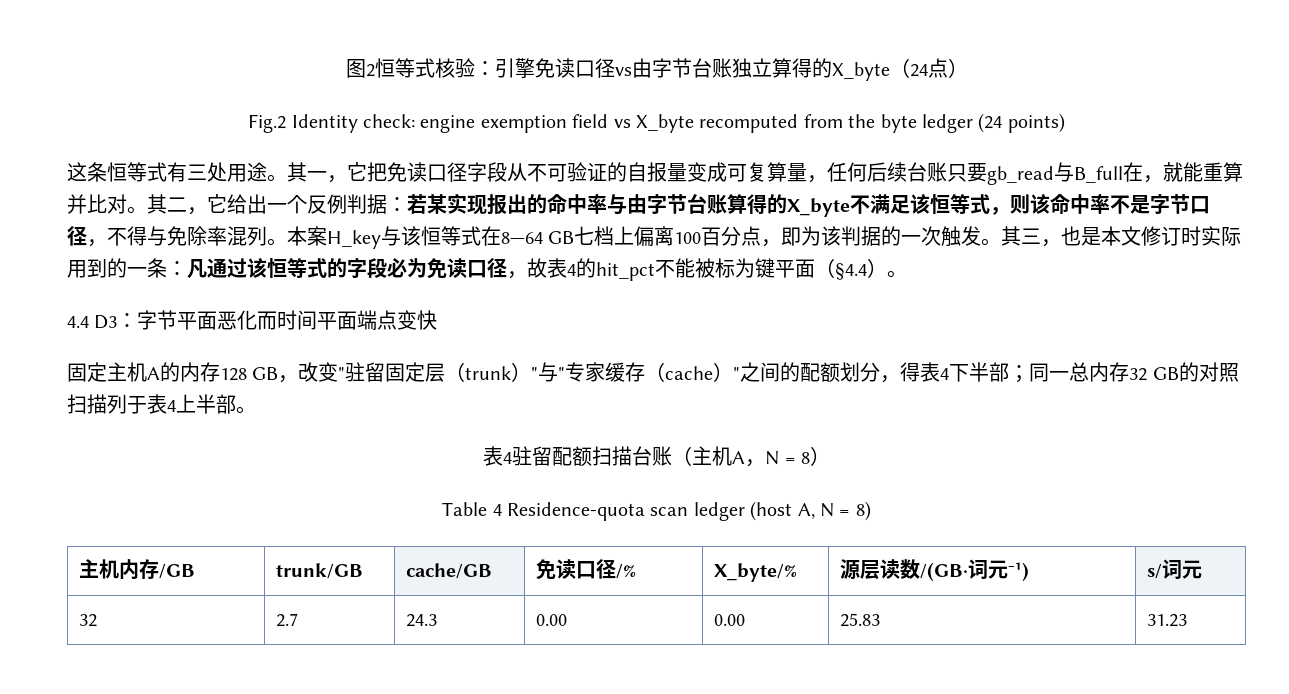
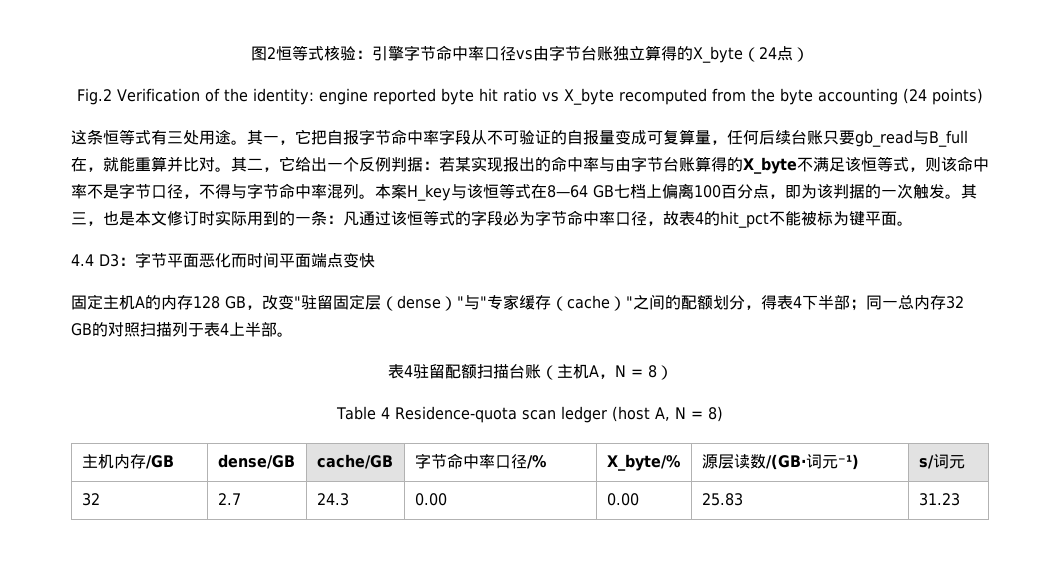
[534,58,575,78] 免读 -> [404,45,484,61] 字节命中率
[291,114,609,133] Identity check: engine exemption field -> [117,88,537,105] Verification of the identity: engine reported byte hit ratio
[921,114,973,133] ledger -> [817,88,898,105] accounting
[387,162,467,182] 免读口径 -> [327,129,439,145] 自报字节命中率
[167,226,207,246] 免除 -> [247,183,311,199] 字节命中
[427,258,467,279] 免读 -> [535,210,615,226] 字节命中率
[815,258,887,280] （§4.4） -> (897, 218) none
[465,366,512,380] trunk -> [397,295,441,309] dense
[275,563,363,579] trunk/GB -> [217,454,295,469] dense/GB
[535,559,576,580] 免读 -> [414,453,495,469] 字节命中率

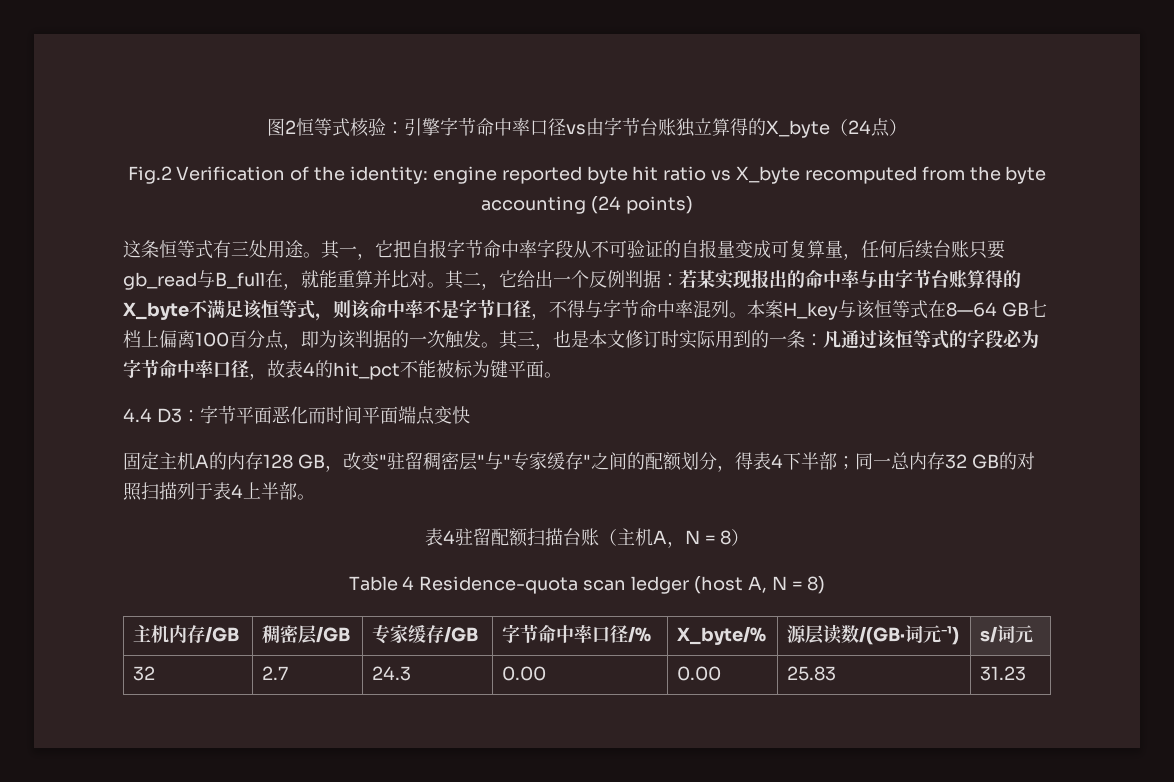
[333,294,457,311] 固定层（dense） -> [422,452,477,471] 稠密层
[551,295,626,311] （cache） -> (583, 461) none
[217,454,295,469] [316,454,393,469] dense/GB | cache/GB -> [261,625,350,644] [371,624,478,644] 稠密层/GB | 专家缓存/GB

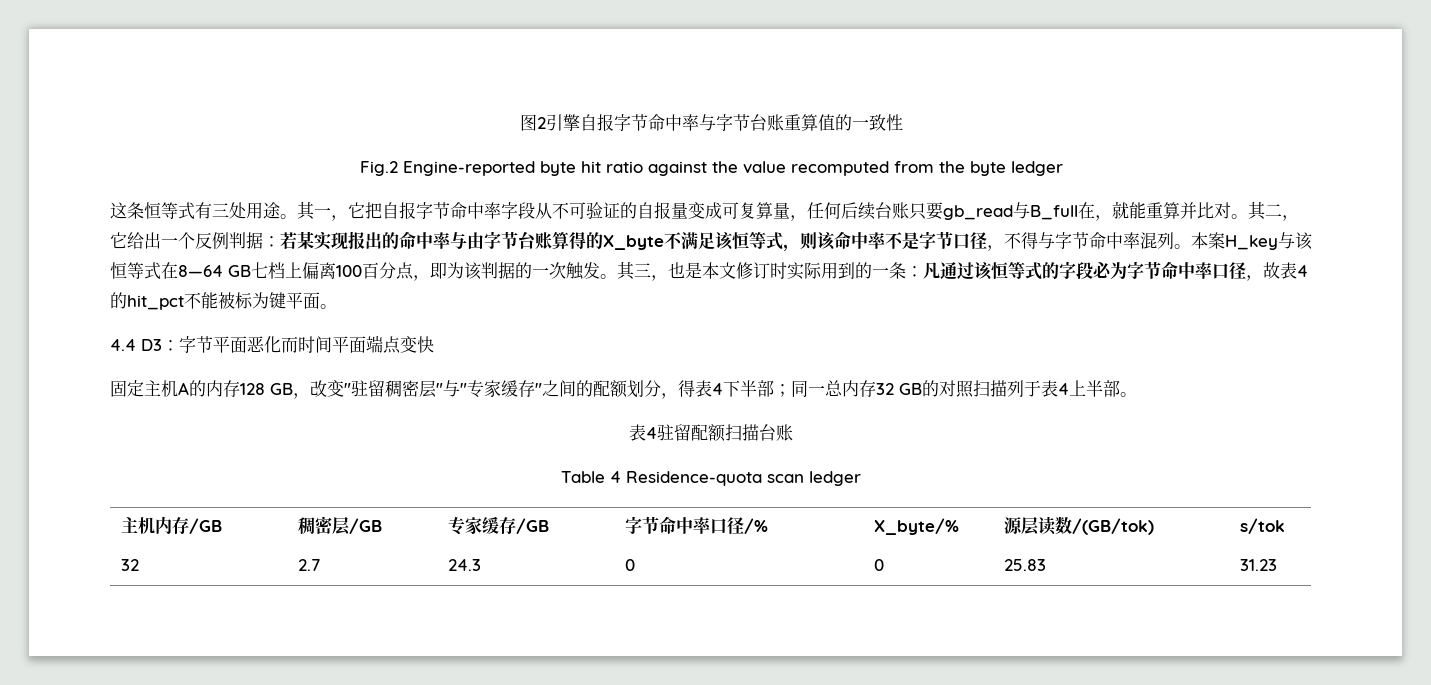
[296,117,907,138] [127,166,801,184] 恒等式核验：引擎字节命中率口径vs由字节台账独立算得的X_byte（24点） // Fig.2 Verification of the identity: engine reported byte hit ratio vs X_byte -> [545,114,903,131] [359,161,786,176] 引擎自报字节命中率与字节台账重算值的一致性 // Fig.2 Engine-reported byte hit ratio against the value
[481,196,693,214] accounting (24 points) -> [1010,161,1063,176] ledger
[598,528,750,548] （主机A，N = 8） -> (793, 432) none
[693,576,826,594] (host A, N = 8) -> (861, 478) none
[858,625,959,645] [979,625,1033,643] /(GB·词元⁻¹) | s/词元 -> [1071,518,1154,535] [1239,518,1285,534] /(GB/tok) | s/tok
[501,666,546,681] [676,666,721,681] 0.00 | 0.00 -> [624,559,635,571] [873,559,884,571] 0 | 0

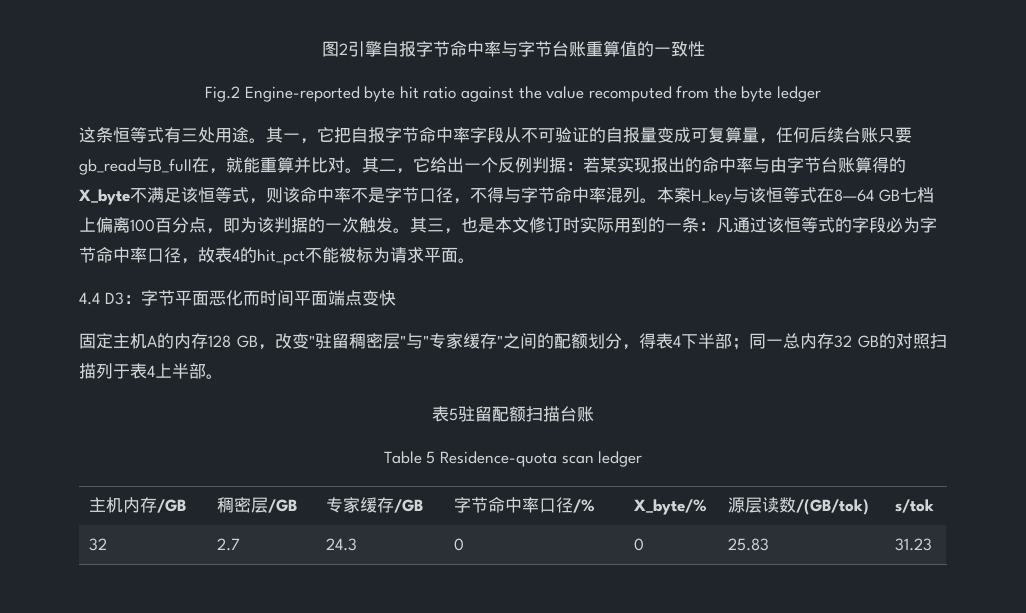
[269,292,286,309] 键 -> [390,247,424,263] 请求
[646,427,657,439] 4 -> [449,408,458,421] 5
[610,471,621,483] 4 -> [426,451,436,464] 5

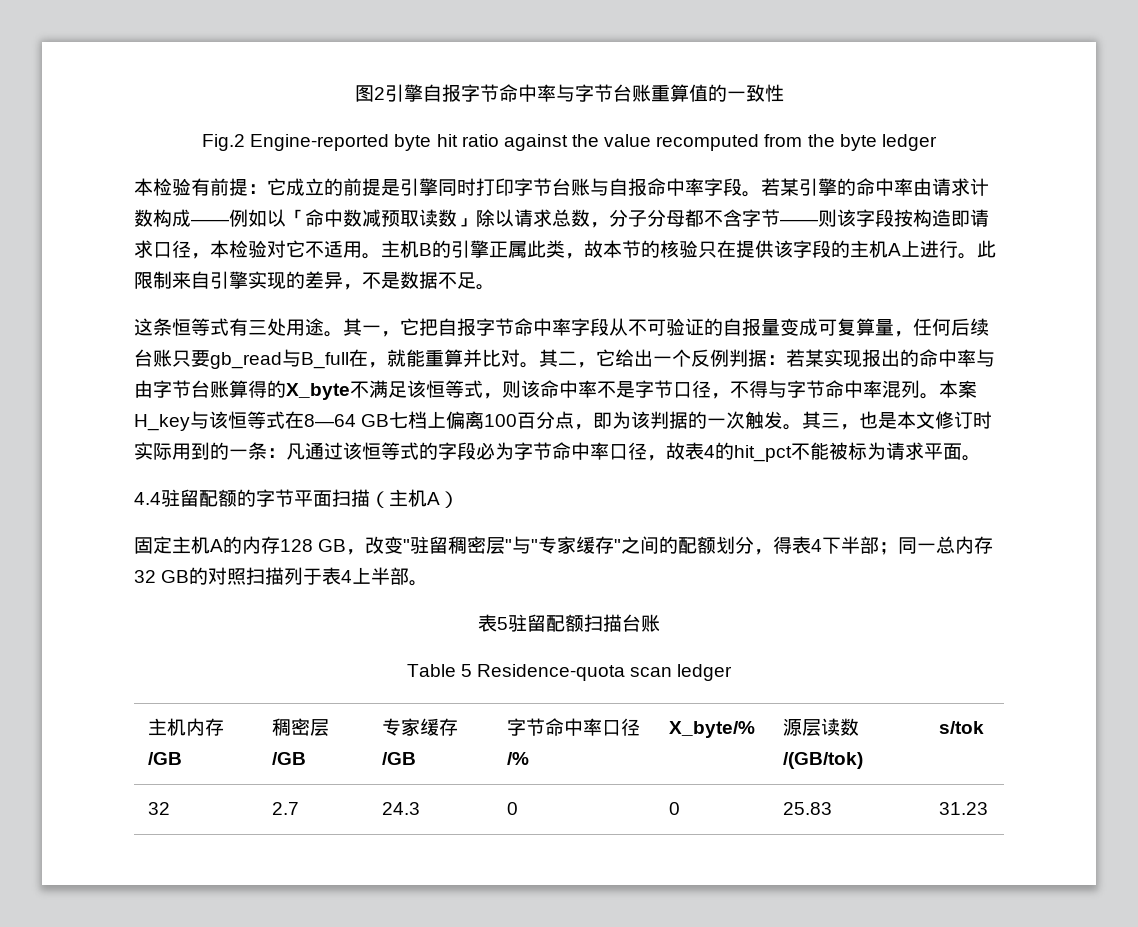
(822, 94) none -> [134,178,989,197] [134,209,989,228] [134,240,996,259] [134,271,495,290] // 本检验有前提：它成立的前提是引擎同时打印字节台账与自报命中率字段。若某引擎的命中率由请求计数构成——例如以「命中数减预取读数」除以请求总数，分子分母都不含字节——则该字段按构造即请求口径，本检验对它不适用。主机B的引擎正属此类，故本节的核验只在提供该字段的主机A上进行。此限制来自引擎实现的差异，不是数据不足。
[104,290,396,306] D3：字节平面恶化而时间平面端点变快 -> [161,489,459,508] 驻留配额的字节平面扫描（主机A）

